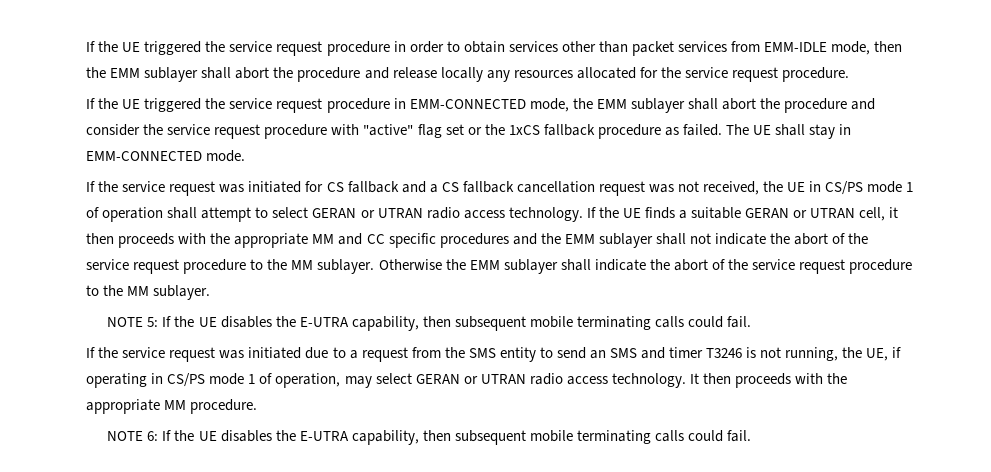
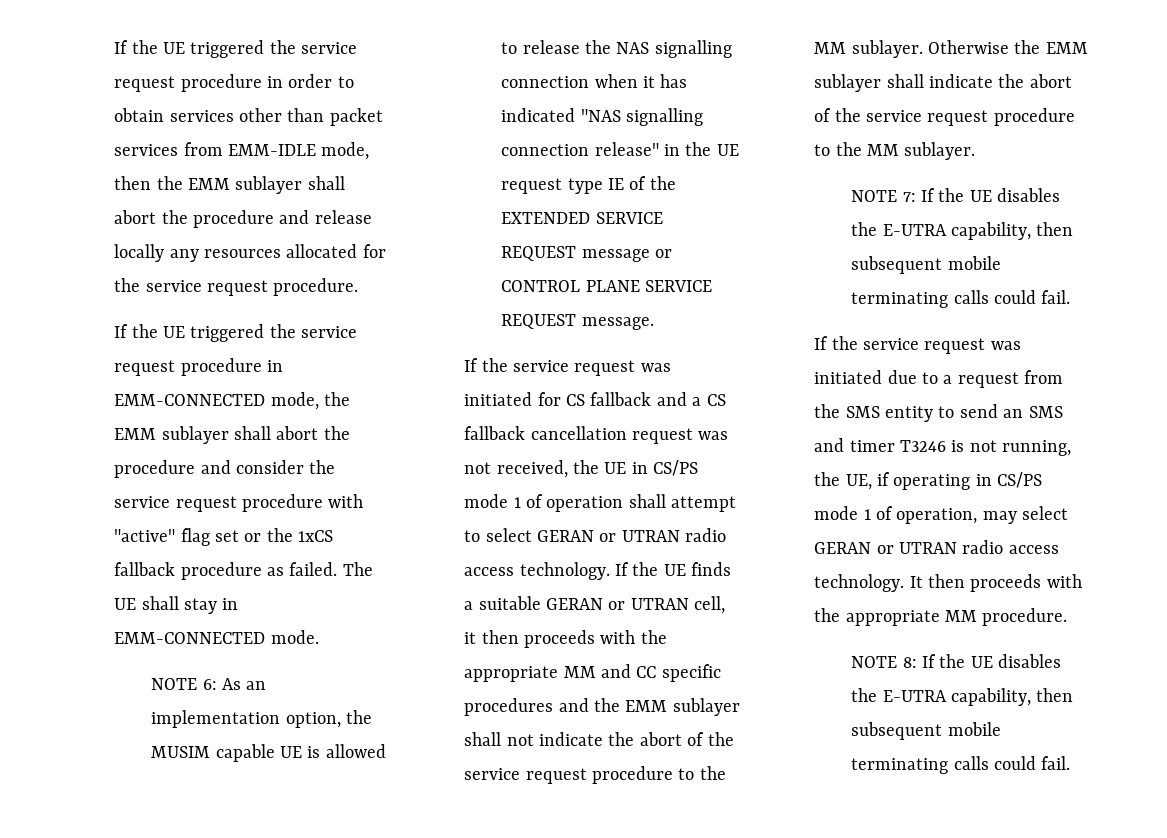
(246, 156) none -> [151,678,267,690] [151,710,372,728] [151,744,386,762] [501,40,732,58] [501,74,688,88] [501,108,703,126] [501,142,739,156] [501,176,676,194] [501,212,663,224] [501,246,672,262] [501,280,712,292] [501,314,654,330] // NOTE 6: As an implementation option, the MUSIM capable UE is allowed to release the NAS signalling connection when it has indicated "NAS signalling connection release" in the UE request type IE of the EXTENDED SERVICE REQUEST message or CONTROL PLANE SERVICE REQUEST message.
[147,317,159,327] 5: -> [902,192,916,202] 7:
[147,431,159,441] 6: -> [902,657,917,668] 8:

